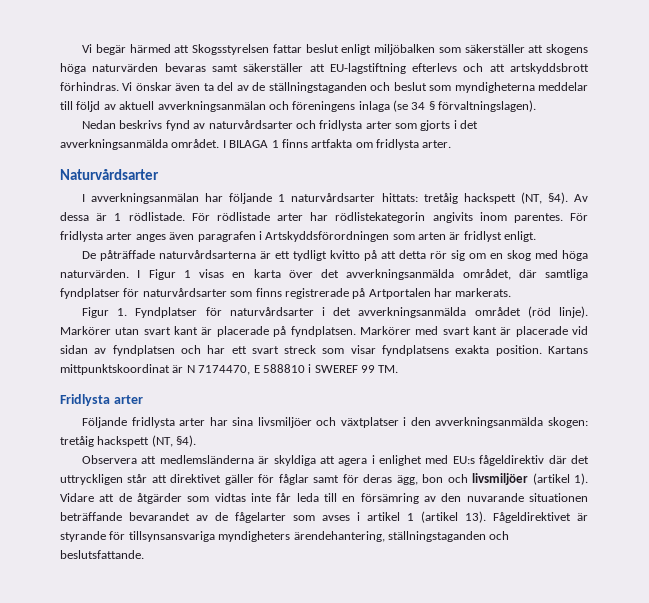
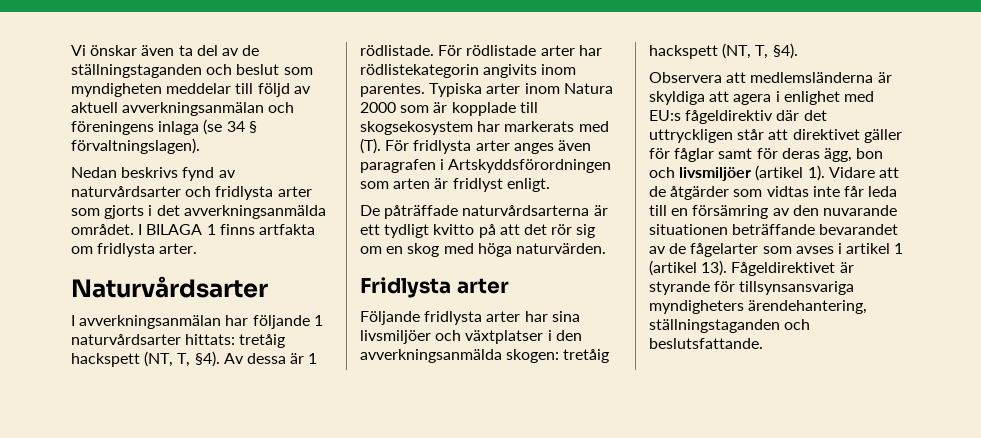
[82,44,588,55] [60,63,589,74] [60,82,133,91] Vi begär härmed att Skogsstyrelsen fattar beslut enligt miljöbalken som säkerställer att skogens höga naturvärden bevaras samt säkerställer att EU-lagstiftning efterlevs och att artskyddsbrott förhindras. Vi -> [71,45,86,56] Vi
[454,82,535,93] myndigheterna -> [71,83,162,97] myndigheten
(542, 198) none -> [177,353,191,367] T,
(563, 218) none -> [429,83,613,97] [360,102,538,116] [360,121,609,135] [360,138,381,154] Typiska arter inom Natura 2000 som är kopplade till skogsekosystem har markerats med (T).
[399,250,427,259] detta -> [523,224,547,235] det
[137,269,588,280] [60,288,512,299] [82,306,589,318] [60,326,588,337] [60,345,589,356] [60,364,399,375] I Figur 1 visas en karta över det avverkningsanmälda området, där samtliga fyndplatser för naturvårdsarter som finns registrerade på Artportalen har markerats. // Figur 1. Fyndplatser för naturvårdsarter i det avverkningsanmälda området (röd linje). Markörer utan svart kant är placerade på fyndplatsen. Markörer med svart kant är placerade vid sidan av fyndplatsen och har ett svart streck som visar fyndplatsens exakta position. Kartans mittpunktskoordinat är N 7174470, E 588810 i SWEREF 99 TM. -> (606, 248) none
(173, 441) none -> [755,45,769,59] T,

